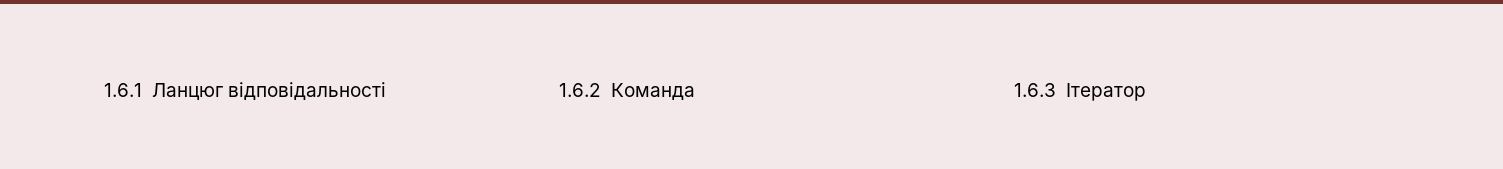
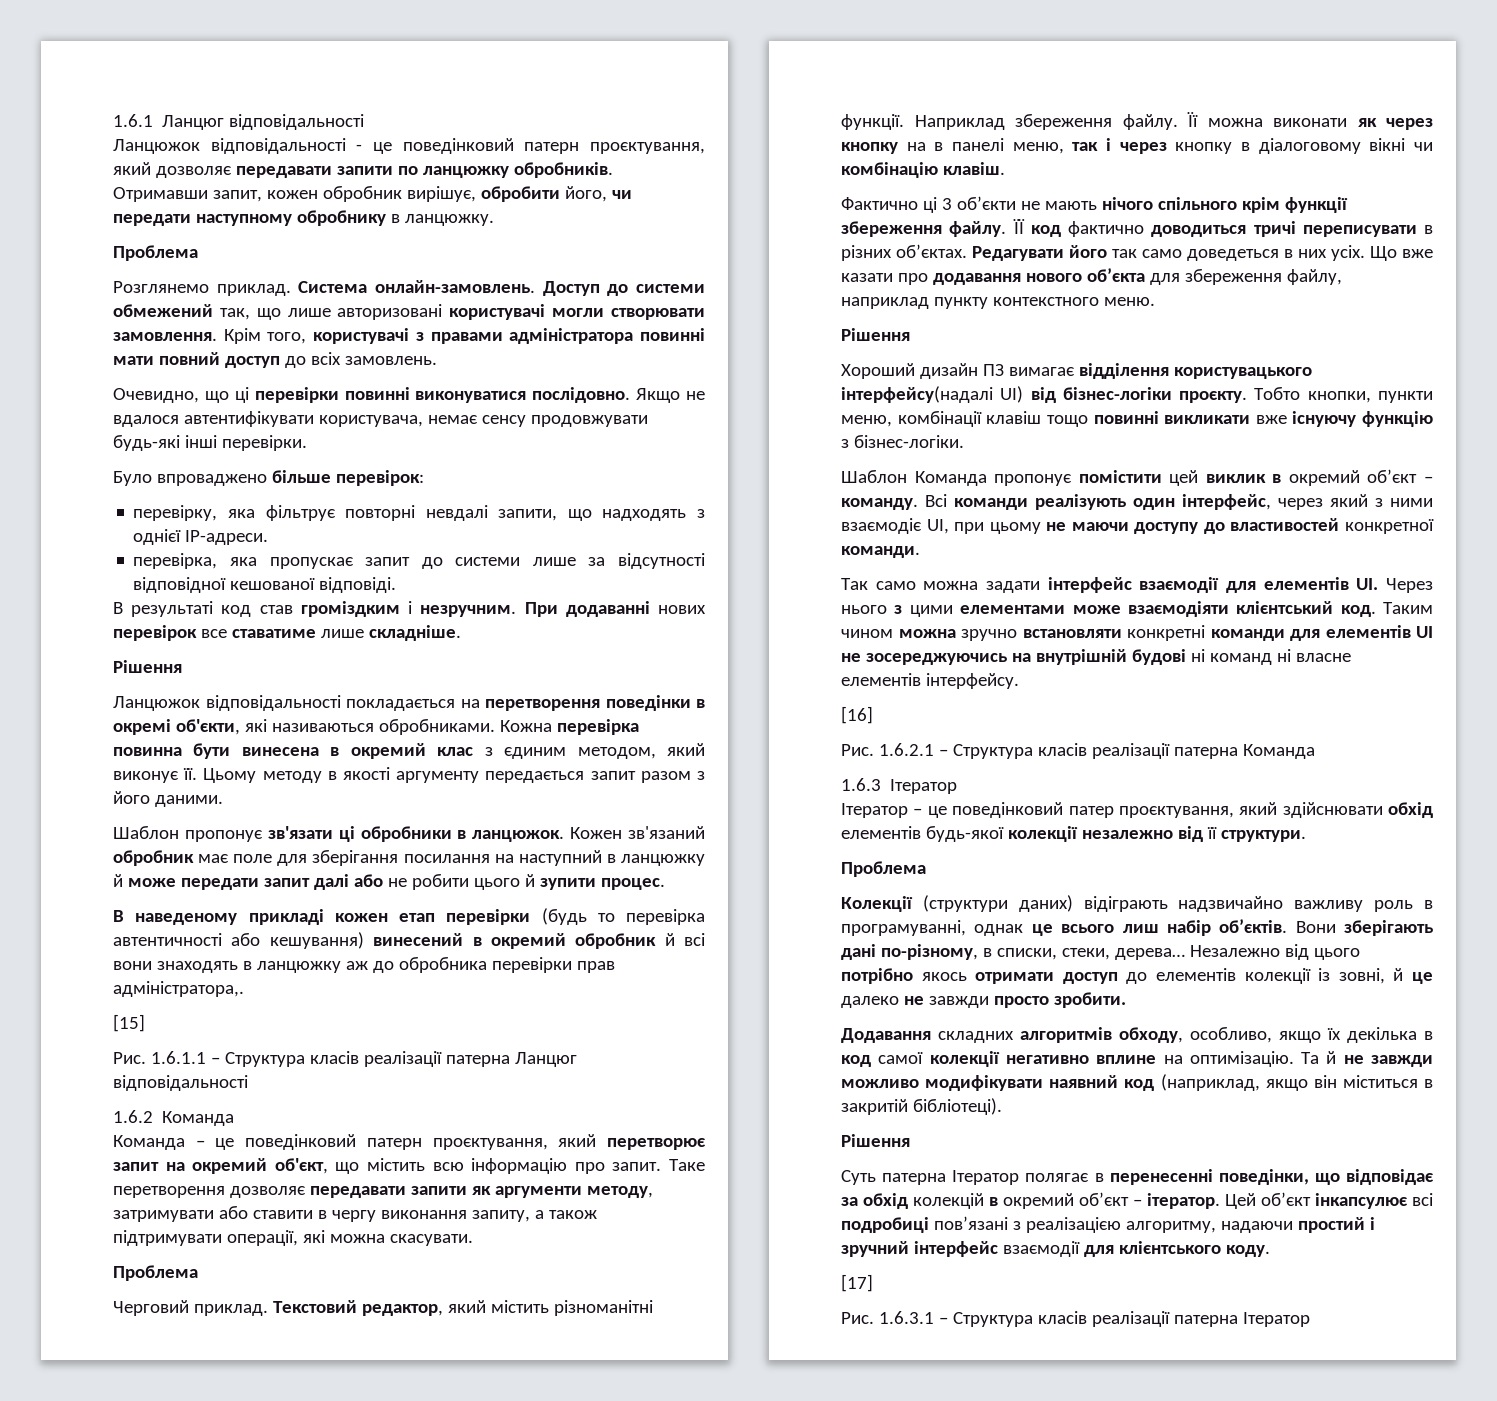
[559,83,695,100] [1014,83,1056,97] 1.6.2 Команда // 1.6.3 -> [113,138,705,154] [113,162,613,178] [113,186,632,202] [113,210,494,226] [113,245,198,261] [113,280,705,296] [113,304,705,320] [113,328,705,344] [113,352,437,368] [113,387,705,403] [113,411,648,427] [113,435,307,451] [113,470,424,486] [133,505,705,521] [133,529,269,545] [133,553,705,569] [133,577,397,593] [113,601,706,617] [113,625,461,641] [113,660,182,673] [113,695,705,711] [113,719,639,735] [113,743,705,759] [113,767,705,783] [113,791,223,807] [113,826,705,842] [113,850,705,866] [113,874,665,890] [113,908,705,925] [113,932,705,949] [113,957,615,973] [113,981,244,997] [113,1014,145,1032] [113,1051,577,1067] [113,1075,248,1091] [113,1110,235,1126] [113,1134,706,1150] [113,1158,706,1174] [113,1186,653,1198] [113,1206,597,1222] [113,1230,473,1246] [113,1265,198,1281] [113,1300,653,1316] [841,112,1433,130] [841,138,1433,154] [841,162,1005,178] [841,196,1348,213] [841,219,1433,237] [841,244,1433,261] [841,268,1342,285] [841,297,1155,309] [841,328,910,341] [841,363,1312,379] [841,386,1433,403] [841,411,1433,427] [841,435,964,448] [841,469,1433,486] [841,494,1433,510] [841,518,1434,534] [841,546,920,558] [841,577,1433,593] [841,601,1433,617] [841,625,1433,641] [841,649,1351,665] [841,673,1019,689] [841,706,873,724] [841,743,1315,759] [841,778,958,794] [841,802,1433,818] [841,826,1306,842] [841,861,926,877] [841,895,1433,912] [841,919,1433,936] [841,944,1360,960] [841,968,1433,984] [841,992,1126,1008] [841,1027,1433,1043] [841,1051,1433,1067] [841,1074,1433,1091] [841,1098,1002,1115] [841,1134,910,1147] [841,1169,1434,1185] [841,1192,1433,1209] [841,1216,1375,1233] [841,1241,1270,1257] [841,1274,873,1292] [841,1311,1238,1327] Ланцюжок відповідальності - це поведінковий патерн проєктування, який дозволяє передавати запити по ланцюжку обробників. Отримавши запит, кожен обробник вирішує, обробити його, чи передати наступному обробнику в ланцюжку. // Проблема // Розглянемо приклад. Система онлайн-замовлень. Доступ до системи обмежений так, що лише авторизовані користувачі могли створювати замовлення. Крім того, користувачі з правами адміністратора повинні мати повний доступ до всіх замовлень. // Очевидно, що ці перевірки повинні виконуватися послідовно. Якщо не вдалося автентифікувати користувача, немає сенсу продовжувати будь-які інші перевірки. // Було впроваджено більше перевірок: // перевірку, яка фільтрує повторні невдалі запити, що надходять з однієї IP-адреси. // перевірка, яка пропускає запит до системи лише за відсутності відповідної кешованої відповіді. // В результаті код став громіздким і незручним. При додаванні нових перевірок все ставатиме лише складніше. // Рішення // Ланцюжок відповідальності покладається на перетворення поведінки в окремі об'єкти, які називаються обробниками. Кожна перевірка повинна бути винесена в окремий клас з єдиним методом, який виконує її. Цьому методу в якості аргументу передається запит разом з його даними. // Шаблон пропонує зв'язати ці обробники в ланцюжок. Кожен зв'язаний обробник має поле для зберігання посилання на наступний в ланцюжку й може передати запит далі або не робити цього й зупити процес. // В наведеному прикладі кожен етап перевірки (будь то перевірка автентичності або кешування) винесений в окремий обробник й всі вони знаходять в ланцюжку аж до обробника перевірки прав адміністратора,. // [15] // Рис. 1.6.1.1 – Структура класів реалізації патерна Ланцюг відповідальності // 1.6.2 Команда // Команда – це поведінковий патерн проєктування, який перетворює запит на окремий об'єкт, що містить всю інформацію про запит. Таке перетворення дозволяє передавати запити як аргументи методу, затримувати або ставити в чергу виконання запиту, а також підтримувати операції, які можна скасувати. // Проблема // Черговий приклад. Текстовий редактор, який містить різноманітні функції. Наприклад збереження файлу. Її можна виконати як через кнопку на в панелі меню, так і через кнопку в діалоговому вікні чи комбінацію клавіш. // Фактично ці 3 об’єкти не мають нічого спільного крім функції збереження файлу. ЇЇ код фактично доводиться тричі переписувати в різних об’єктах. Редагувати його так само доведеться в них усіх. Що вже казати про додавання нового об’єкта для збереження файлу, наприклад пункту контекстного меню. // Рішення // Хороший дизайн ПЗ вимагає відділення користувацького інтерфейсу(надалі UI) від бізнес-логіки проєкту. Тобто кнопки, пункти меню, комбінації клавіш тощо повинні викликати вже існуючу функцію з бізнес-логіки. // Шаблон Команда пропонує помістити цей виклик в окремий об’єкт – команду. Всі команди реалізують один інтерфейс, через який з ними взаємодіє UI, при цьому не маючи доступу до властивостей конкретної команди. // Так само можна задати інтерфейс взаємодії для елементів UI. Через нього з цими елементами може взаємодіяти клієнтський код. Таким чином можна зручно встановляти конкретні команди для елементів UI не зосереджуючись на внутрішній будові ні команд ні власне елементів інтерфейсу. // [16] // Рис. 1.6.2.1 – Структура класів реалізації патерна Команда // 1.6.3 Ітератор // Ітератор – це поведінковий патер проєктування, який здійснювати обхід елементів будь-якої колекції незалежно від її структури. // Проблема // Колекції (структури даних) відіграють надзвичайно важливу роль в програмуванні, однак це всього лиш набір об’єктів. Вони зберігають дані по-різному, в списки, стеки, дерева… Незалежно від цього потрібно якось отримати доступ до елементів колекції із зовні, й це далеко не завжди просто зробити. // Додавання складних алгоритмів обходу, особливо, якщо їх декілька в код самої колекції негативно вплине на оптимізацію. Та й не завжди можливо модифікувати наявний код (наприклад, якщо він міститься в закритій бібліотеці). // Рішення // Суть патерна Ітератор полягає в перенесенні поведінки, що відповідає за обхід колекцій в окремий об’єкт – ітератор. Цей об’єкт інкапсулює всі подробиці пов’язані з реалізацією алгоритму, надаючи простий і зручний інтерфейс взаємодії для клієнтського коду. // [17] // Рис. 1.6.3.1 – Структура класів реалізації патерна

